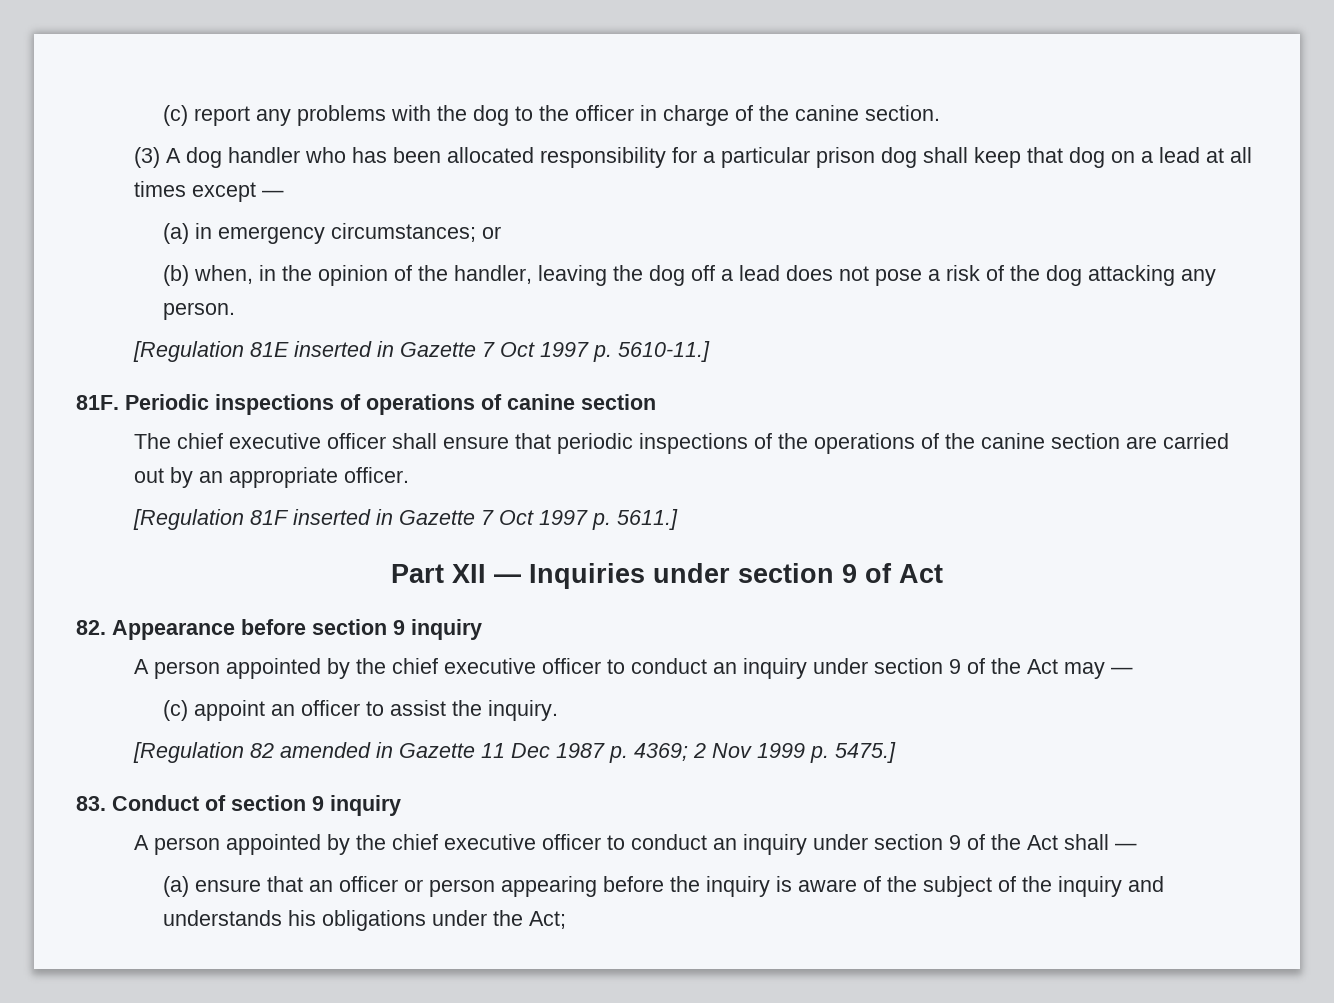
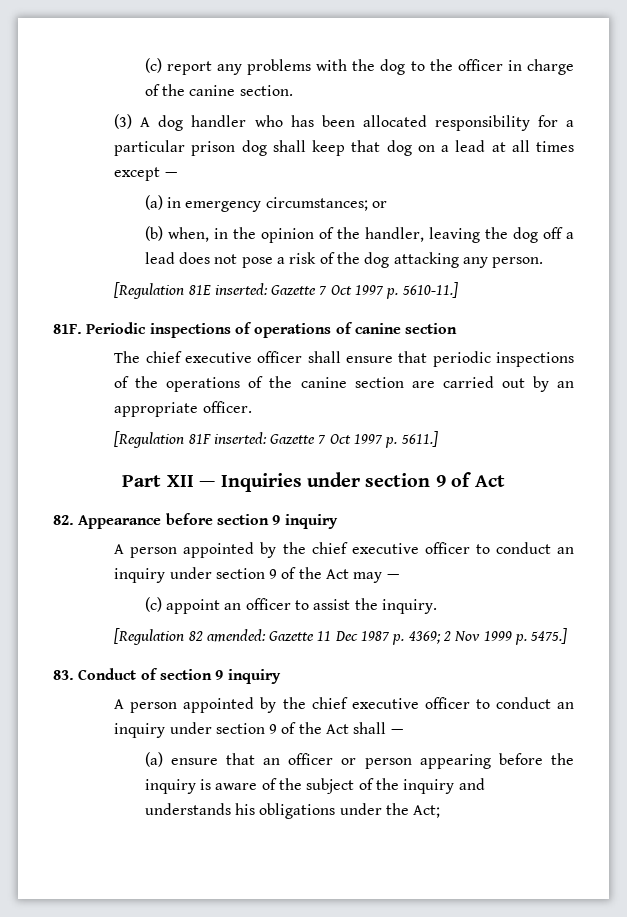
[294,341,395,357] inserted in -> [214,283,268,295] inserted:
[293,509,394,525] inserted in -> [213,432,267,444] inserted:
[280,742,394,758] amended in -> [206,629,266,642] amended:

